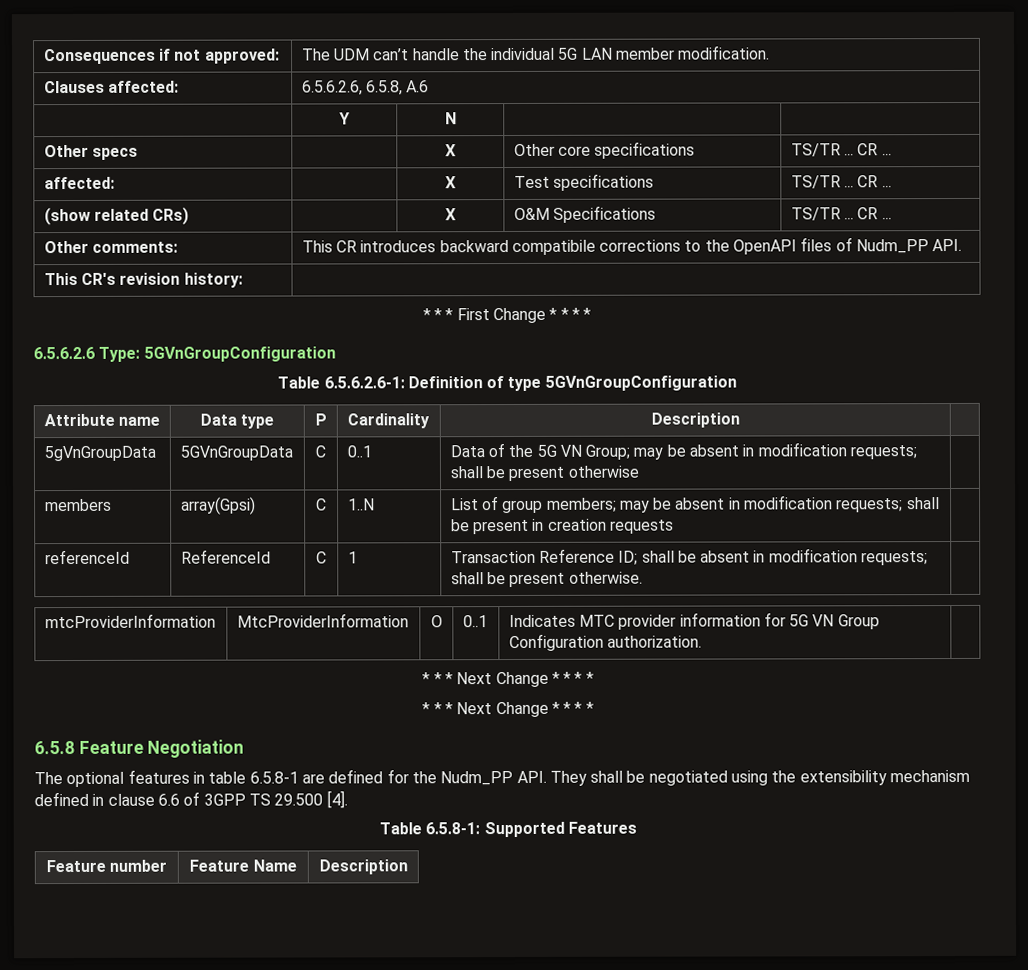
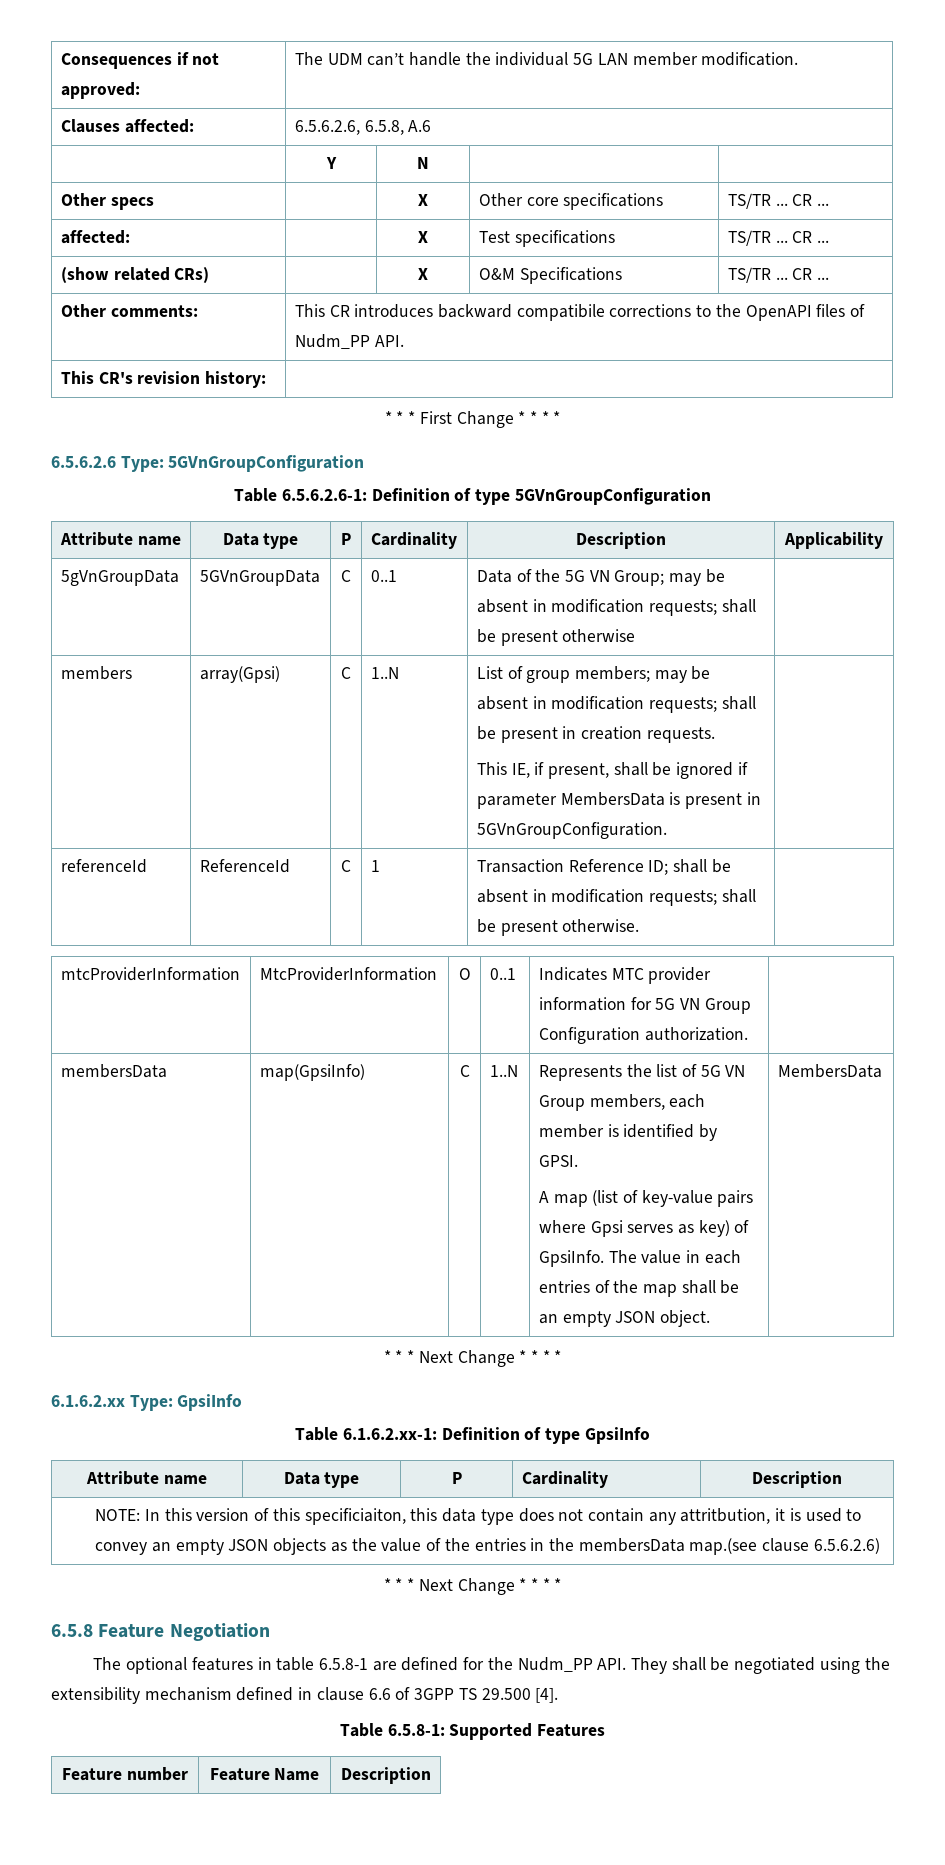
(740, 420) none -> [784,532,883,549] Applicability
[609,519,674,534] requests -> [646,727,715,743] [476,762,748,779] [476,792,761,809] [476,822,667,839] requests. // This IE, if present, shall be ignored if parameter MembersData is present in 5GVnGroupConfiguration.
[422,671,594,688] // * * * Next Change * * * * -> [60,1064,167,1078] [259,1064,365,1081] [459,1065,470,1077] [489,1065,518,1077] [538,1064,746,1081] [538,1094,706,1111] [538,1124,717,1141] [538,1155,578,1167] [538,1190,754,1207] [538,1220,750,1237] [538,1250,741,1267] [538,1280,740,1297] [538,1310,710,1327] [777,1064,882,1078] [383,1350,562,1367] [51,1394,243,1411] [295,1427,650,1444] [86,1471,207,1485] [283,1472,360,1488] [451,1472,462,1484] [521,1471,608,1488] [752,1471,842,1488] [95,1508,862,1525] [95,1538,880,1555] // membersData | map(GpsiInfo) | C | 1..N | Represents the list of 5G VN Group members, each member is identified by GPSI. // A map (list of key-value pairs where Gpsi serves as key) of GpsiInfo. The value in each entries of the map shall be an empty JSON object. | MembersData // * * * Next Change * * * * // 6.1.6.2.xx Type: GpsiInfo // Table 6.1.6.2.xx-1: Definition of type GpsiInfo // Attribute name | Data type | P | Cardinality | Description // NOTE: In this version of this specificiaiton, this data type does not contain any attritbution, it is used to convey an empty JSON objects as the value of the entries in the membersData map.(see clause 6.5.6.2.6)

